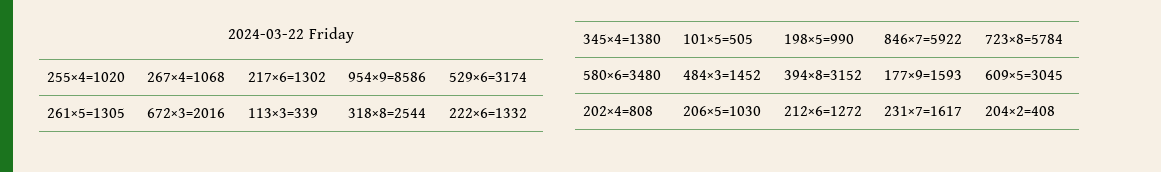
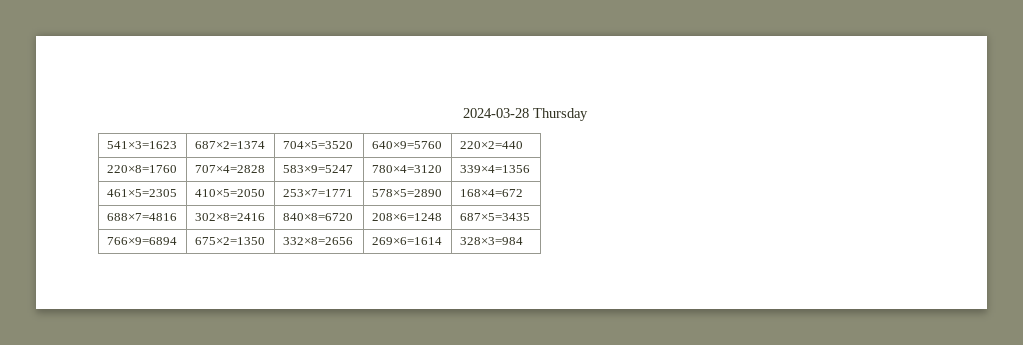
[228,27,354,43] [46,72,125,82] [146,72,225,82] [247,72,326,82] [347,72,426,82] [448,72,527,82] [46,108,125,118] [146,108,225,118] [247,108,318,118] [347,108,426,118] [448,108,527,118] [582,34,661,44] [682,34,753,44] [783,34,854,44] [883,34,962,44] [984,34,1063,44] [582,70,661,80] [682,70,761,80] [783,70,862,80] [883,70,962,80] [984,70,1063,80] [582,106,653,116] [682,106,761,116] [783,106,862,116] [883,106,962,116] [984,106,1055,116] 2024-03-22 Friday // 255×4=1020 | 267×4=1068 | 217×6=1302 | 954×9=8586 | 529×6=3174 // 261×5=1305 | 672×3=2016 | 113×3=339 | 318×8=2544 | 222×6=1332 // 345×4=1380 | 101×5=505 | 198×5=990 | 846×7=5922 | 723×8=5784 // 580×6=3480 | 484×3=1452 | 394×8=3152 | 177×9=1593 | 609×5=3045 // 202×4=808 | 206×5=1030 | 212×6=1272 | 231×7=1617 | 204×2=408 -> [462,108,588,121] [106,141,177,149] [194,141,265,149] [282,141,353,149] [371,141,442,149] [459,141,523,149] [106,165,177,173] [194,165,265,173] [282,165,353,173] [371,165,442,173] [459,165,530,173] [106,189,177,197] [194,189,265,197] [282,189,353,197] [371,189,442,197] [459,189,523,197] [106,213,177,221] [194,213,265,221] [282,213,353,221] [371,213,442,221] [459,213,530,221] [106,237,177,245] [194,237,265,245] [282,237,353,245] [371,237,442,245] [459,237,523,245] 2024-03-28 Thursday // 541×3=1623 | 687×2=1374 | 704×5=3520 | 640×9=5760 | 220×2=440 // 220×8=1760 | 707×4=2828 | 583×9=5247 | 780×4=3120 | 339×4=1356 // 461×5=2305 | 410×5=2050 | 253×7=1771 | 578×5=2890 | 168×4=672 // 688×7=4816 | 302×8=2416 | 840×8=6720 | 208×6=1248 | 687×5=3435 // 766×9=6894 | 675×2=1350 | 332×8=2656 | 269×6=1614 | 328×3=984

